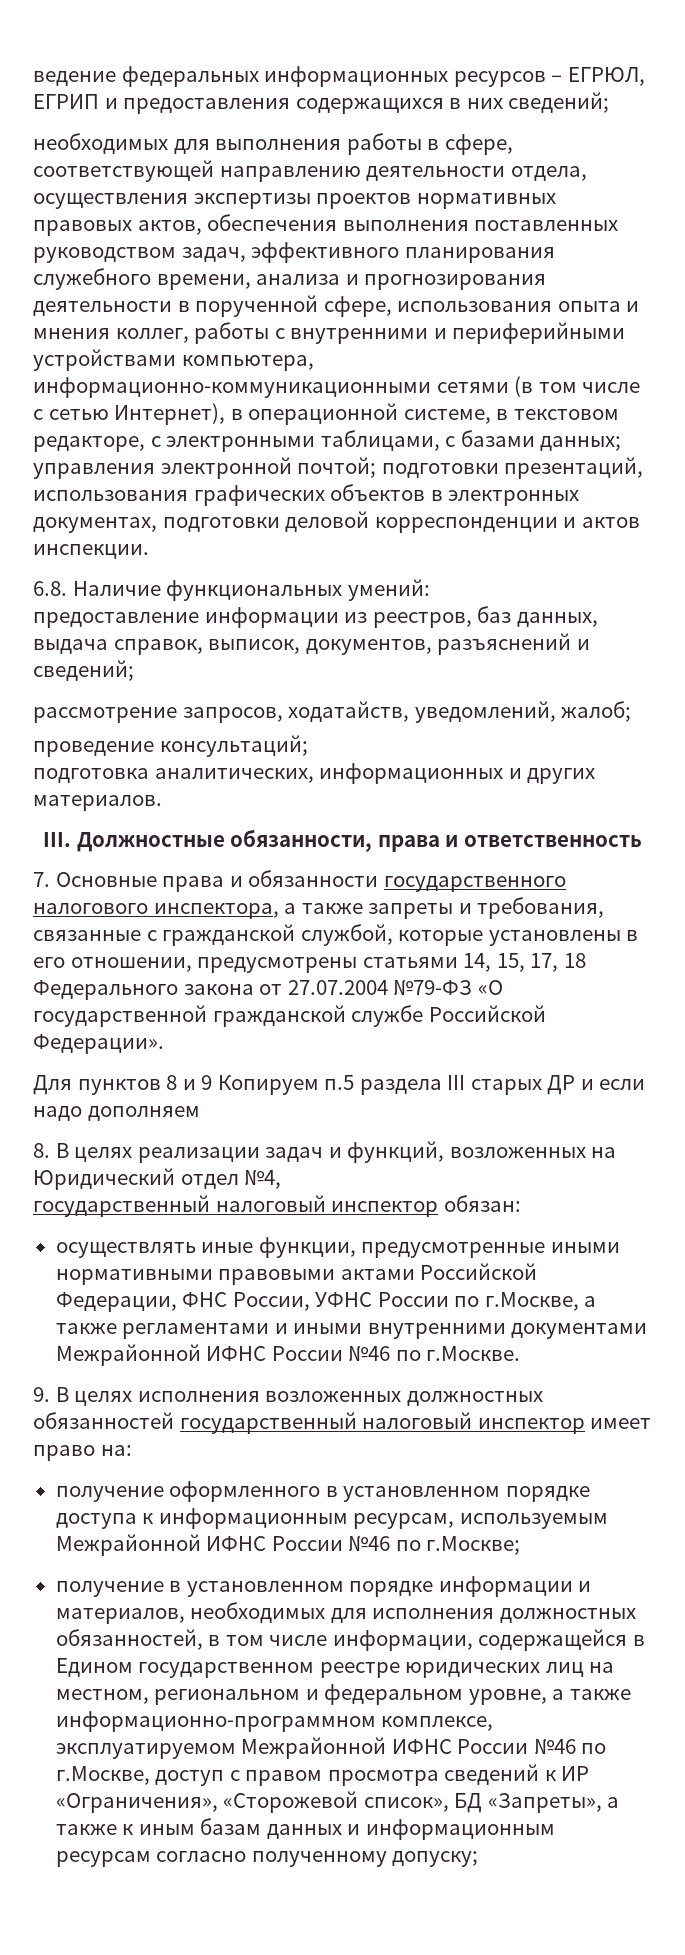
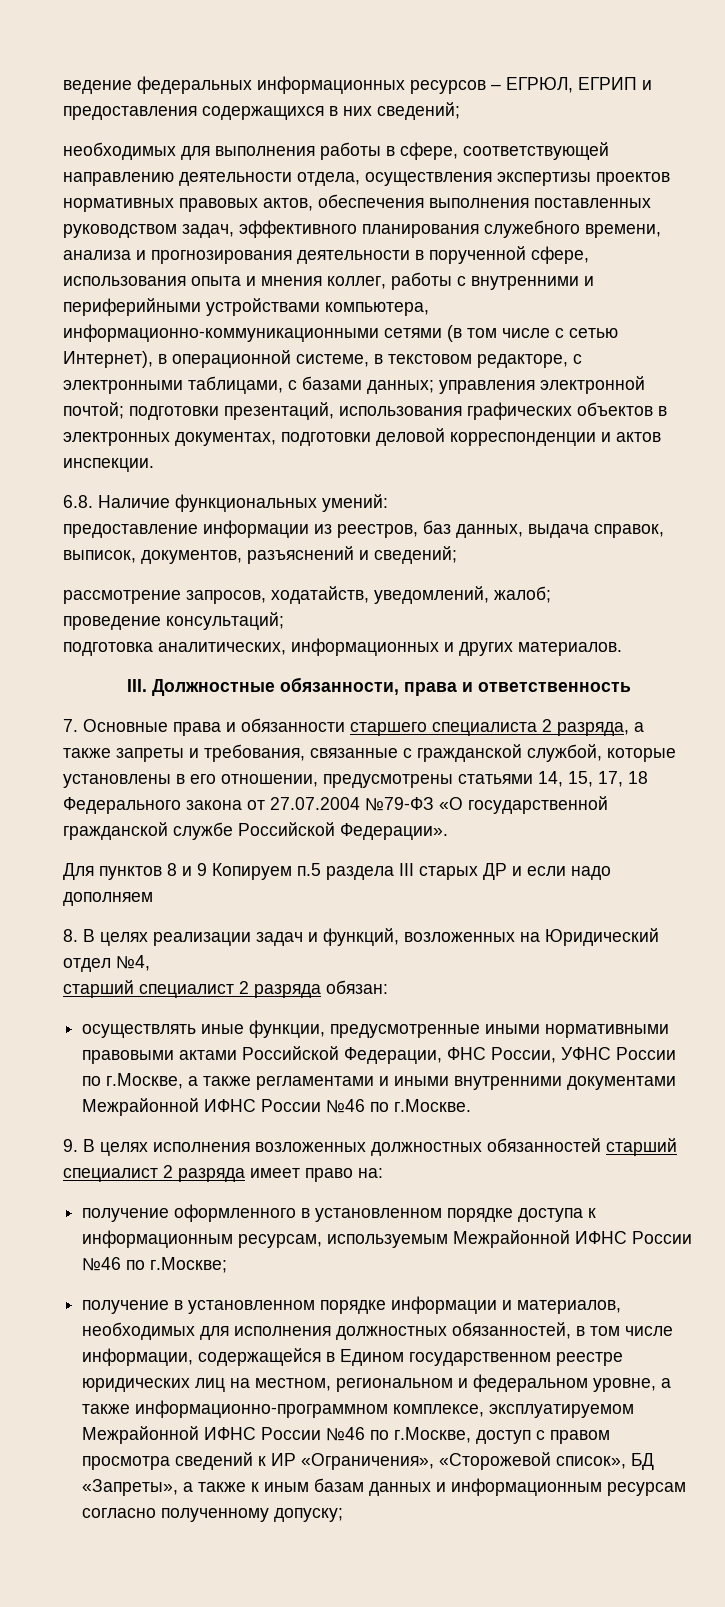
[383,876,566,892] [33,903,279,919] государственного налогового инспектора, -> [350,719,629,736] старшего специалиста 2 разряда,
[33,1195,439,1217] государственный налоговый инспектор -> [63,980,321,998] старший специалист 2 разряда
[179,1412,585,1434] государственный налоговый инспектор -> [606,1138,677,1156] [63,1165,245,1182] старший специалист 2 разряда

